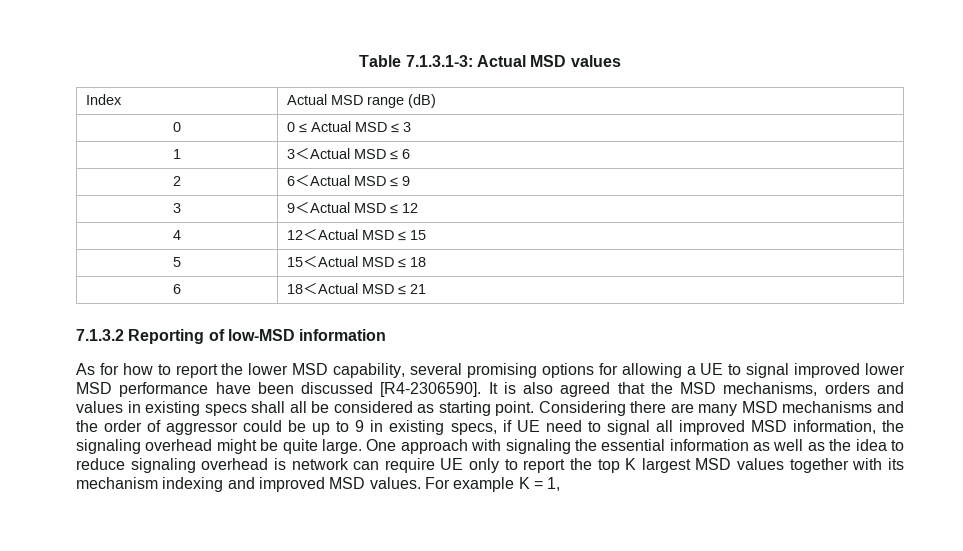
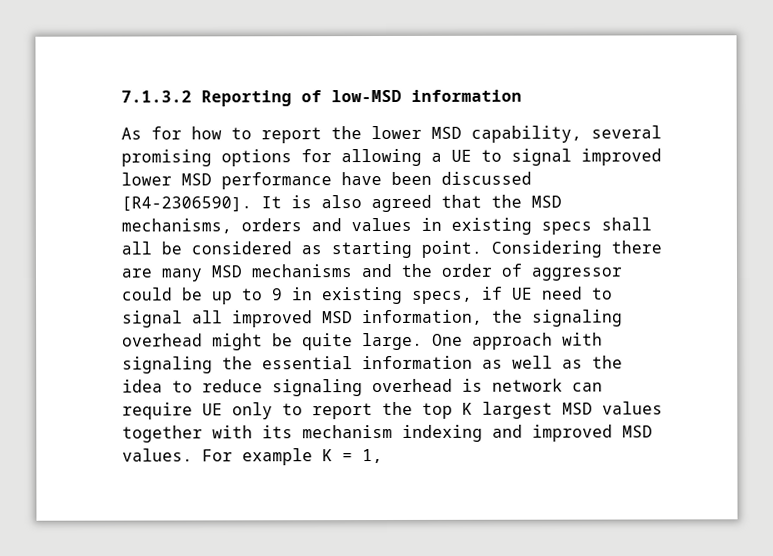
[359,55,621,67] [85,94,122,105] [286,94,436,108] [173,122,181,132] [286,121,411,133] [173,149,181,159] [286,148,410,160] [173,176,181,186] [286,175,410,187] [173,203,181,213] [286,202,418,214] [173,230,181,240] [286,229,426,241] [173,257,181,267] [286,256,426,268] [173,284,181,294] [286,283,426,295] Table 7.1.3.1-3: Actual MSD values // Index | Actual MSD range (dB) // 0 | 0 ≤ Actual MSD ≤ 3 // 1 | 3＜Actual MSD ≤ 6 // 2 | 6＜Actual MSD ≤ 9 // 3 | 9＜Actual MSD ≤ 12 // 4 | 12＜Actual MSD ≤ 15 // 5 | 15＜Actual MSD ≤ 18 // 6 | 18＜Actual MSD ≤ 21 // -> (121, 96) none

